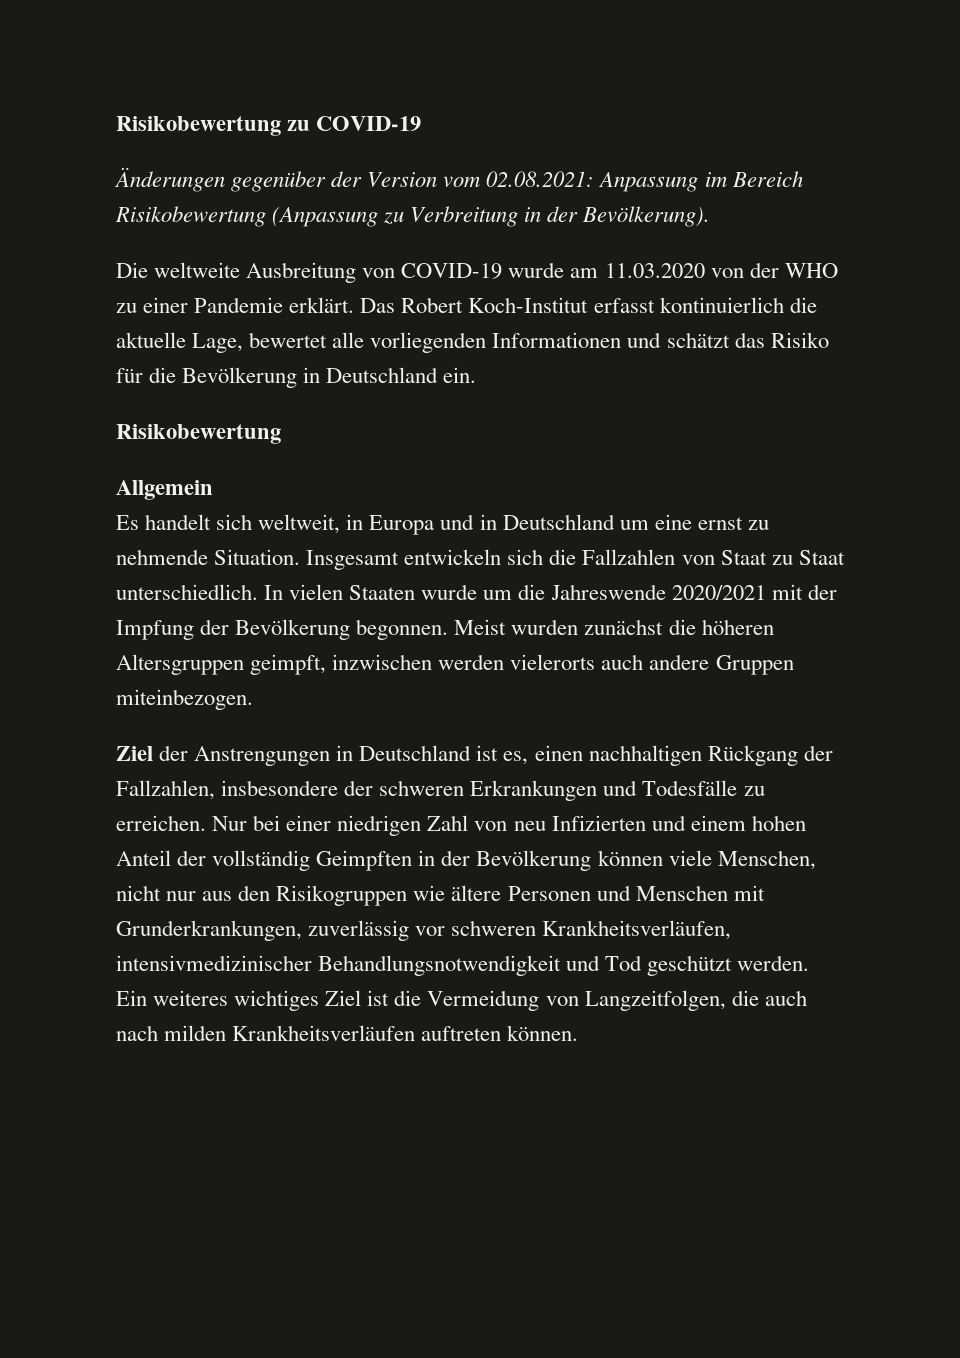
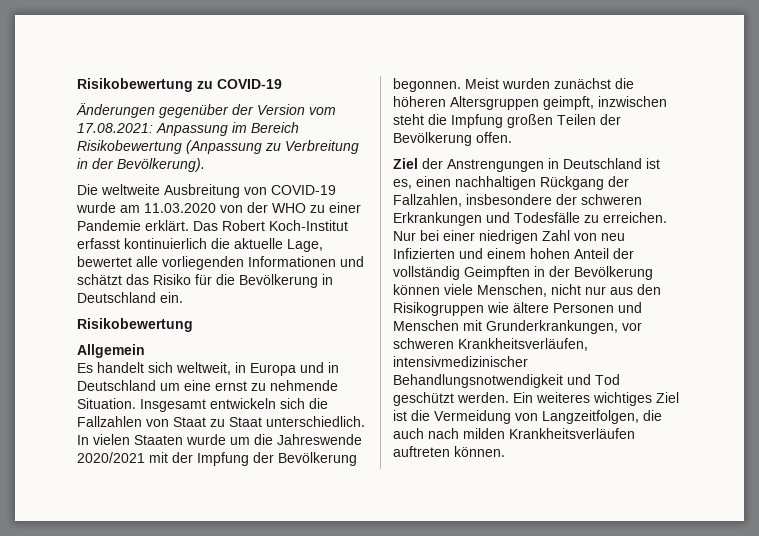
[486,171,595,187] 02.08.2021: -> [77,123,153,133] 17.08.2021:
[438,654,794,675] [116,689,253,710] werden vielerorts auch andere Gruppen miteinbezogen. -> [393,114,621,128] [393,132,512,146] steht die Impfung großen Teilen der Bevölkerung offen.
[308,920,410,941] zuverlässig -> (618, 327) none

